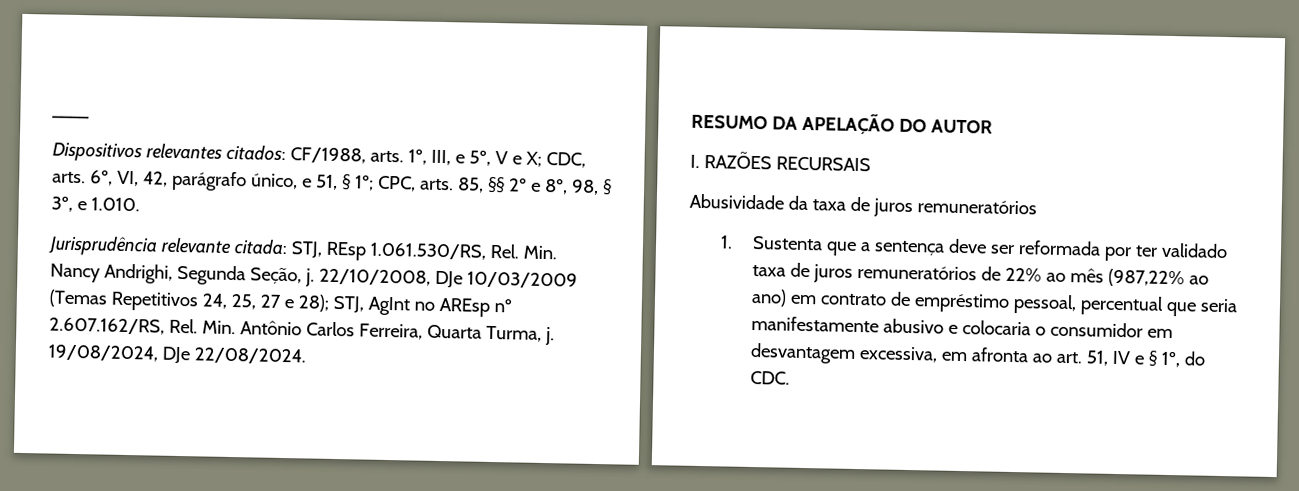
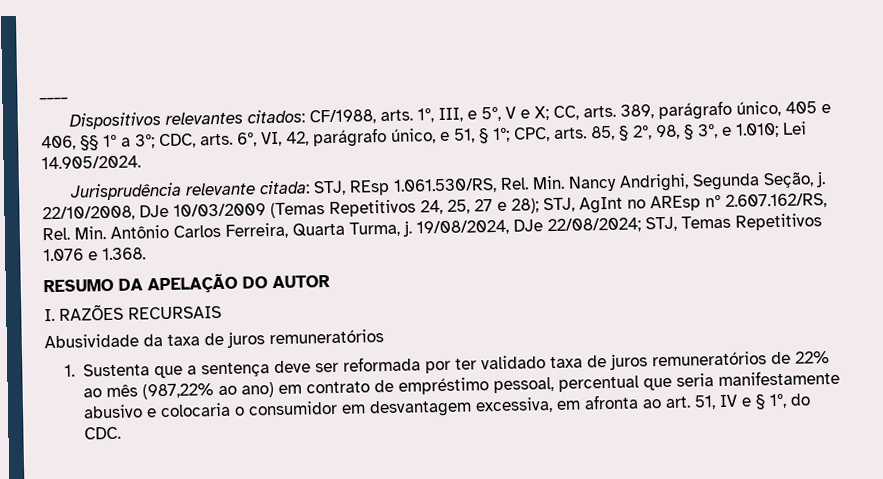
(542, 159) none -> [552,100,831,121] [41,134,155,151] CC, arts. 389, parágrafo único, 405 e 406, §§ 1º a 3º;
[486,176,568,195] §§ 2º e 8º, -> [618,125,652,141] § 2º,
[90,197,140,212] 1.010. -> [735,121,807,138] [41,155,141,170] 1.010; Lei 14.905/2024.
[193,347,306,365] 22/08/2024. -> [547,213,822,234] [43,247,146,262] 22/08/2024; STJ, Temas Repetitivos 1.076 e 1.368.

